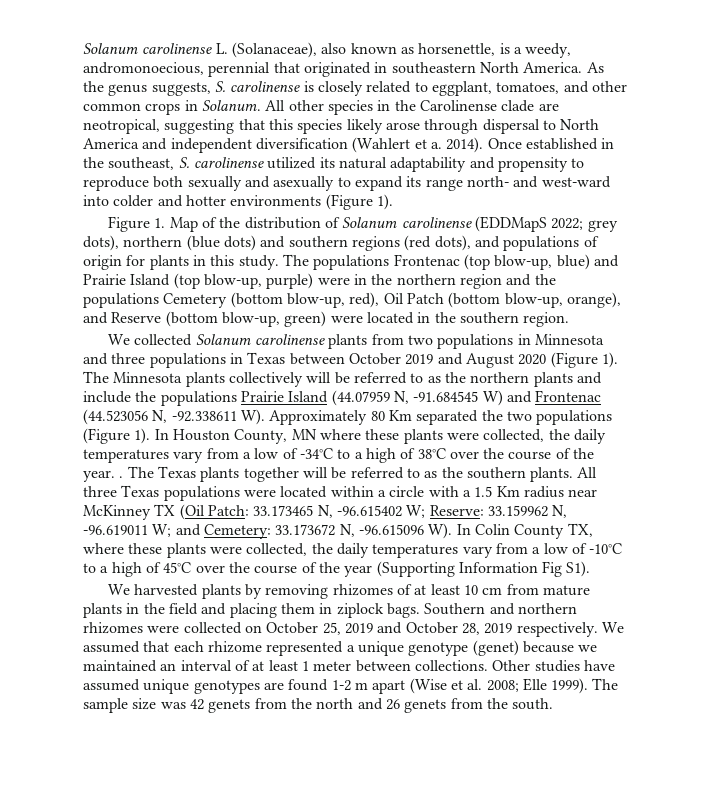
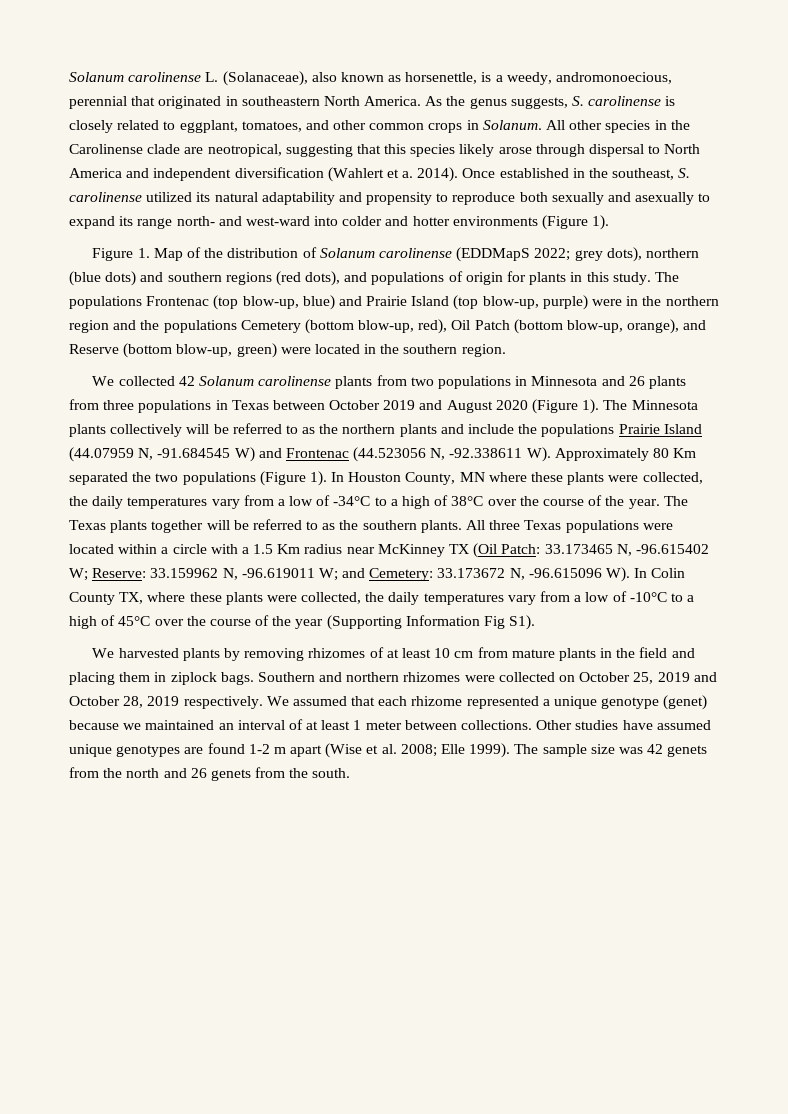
(193, 340) none -> [178,376,195,386] 42
(108, 359) none -> [628,376,686,389] [69,399,99,410] 26 plants from
[119,476,124,478] . -> (660, 504) none

